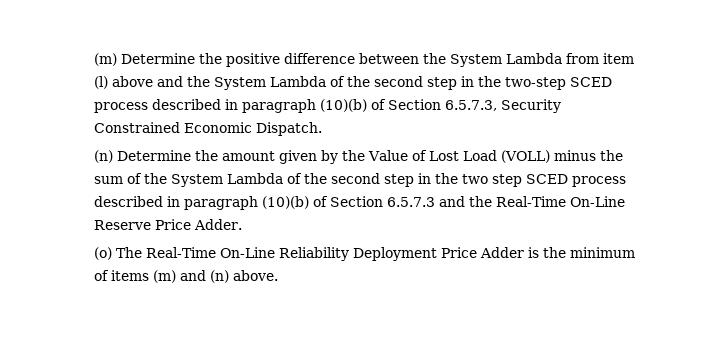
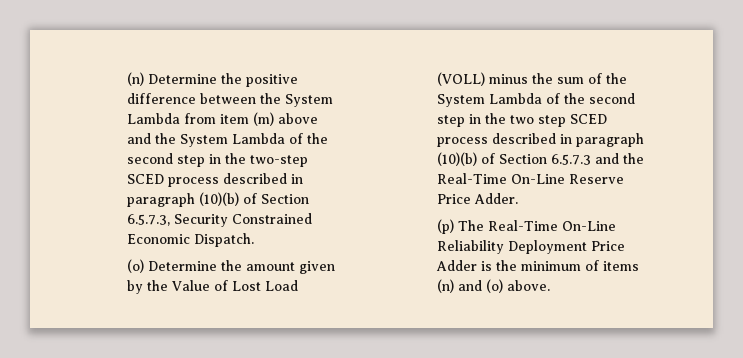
[94,53,118,66] (m) -> [126,72,144,86] (n)
[94,76,109,89] (l) -> [252,112,274,126] (m)
[94,150,114,163] (n) -> [126,259,144,273] (o)
[94,247,113,260] (o) -> [436,219,454,234] (p)
[153,270,230,283] (m) and (n) -> [436,279,503,293] (n) and (o)

